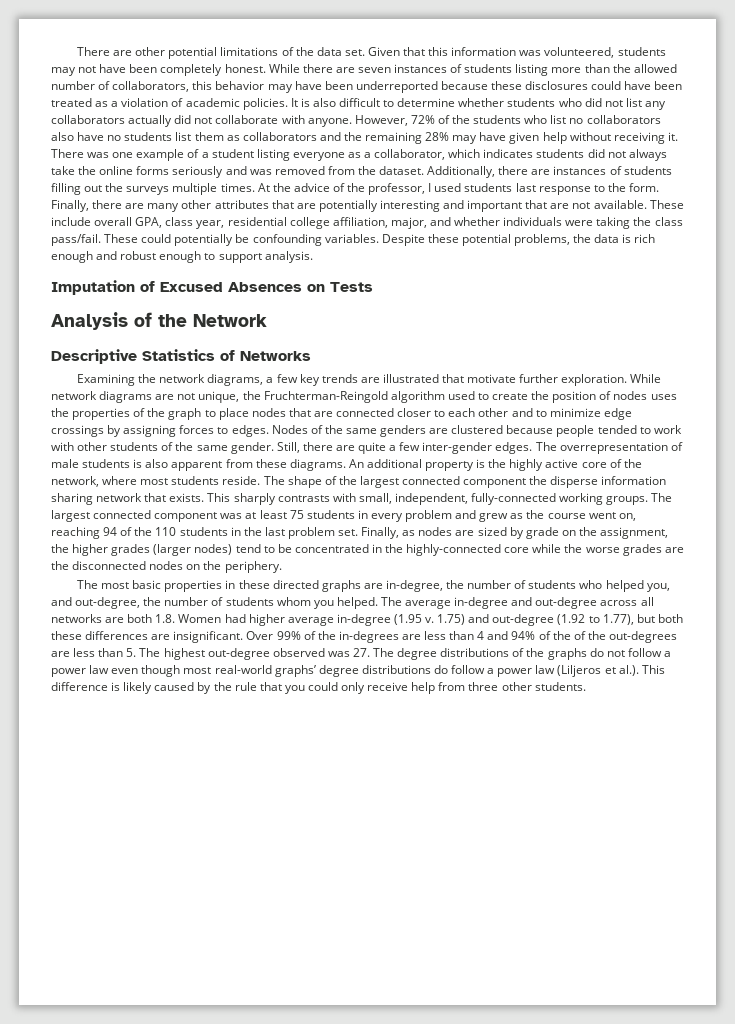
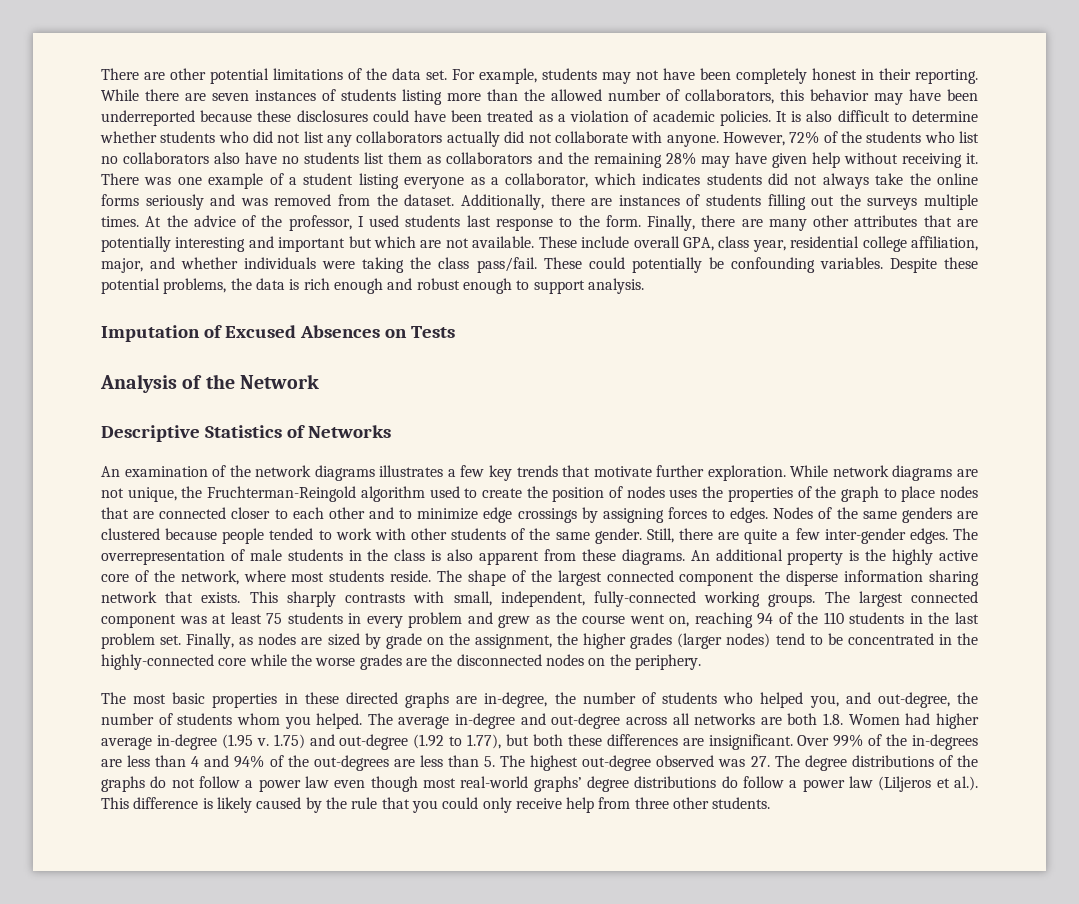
[367,47,615,58] Given that this information was volunteered, -> [452,68,537,84] For example,
[224,64,266,73] honest. -> [812,68,978,84] honest in their reporting.
[525,200,548,209] that -> [348,236,417,248] but which
[76,374,264,386] Examining the network diagrams, -> [101,465,444,481] An examination of the network diagrams illustrates
[360,374,439,383] are illustrated -> (558, 471) none
(131, 463) none -> [348,549,426,561] in the class
[573,631,606,640] of the -> (309, 761) none

